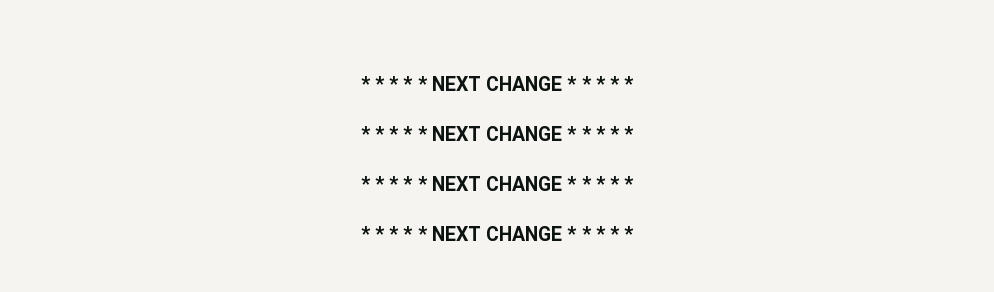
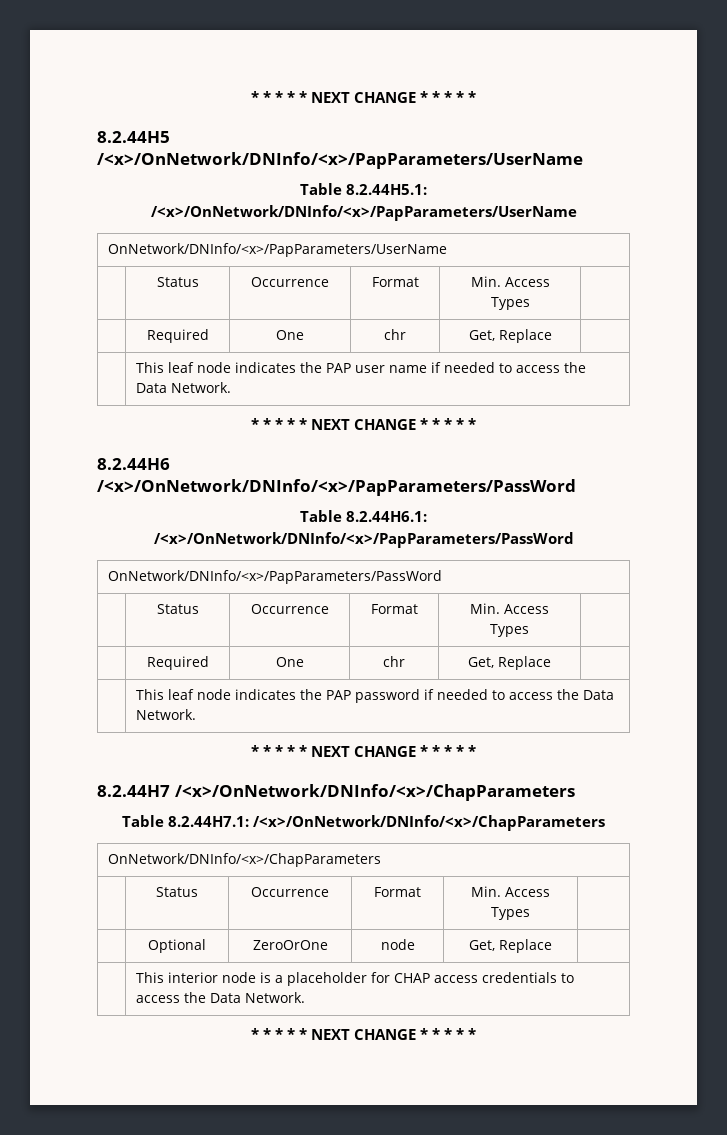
(635, 83) none -> [97,131,170,143] [97,152,583,169] [299,183,428,195] [150,205,577,221] [107,243,447,257] [156,277,199,287] [251,277,329,287] [371,277,419,287] [470,276,550,287] [490,297,530,310] [146,329,209,343] [276,330,304,340] [384,329,406,340] [468,329,552,343] [135,362,586,373] [135,382,231,393] // 8.2.44H5 /<x>/OnNetwork/DNInfo/<x>/PapParameters/UserName // Table 8.2.44H5.1: /<x>/OnNetwork/DNInfo/<x>/PapParameters/UserName // OnNetwork/DNInfo/<x>/PapParameters/UserName // | Status | Occurrence | Format | Min. Access Types | // | Required | One | chr | Get, Replace | // | This leaf node indicates the PAP user name if needed to access the Data Network.
(635, 133) none -> [97,458,170,470] [97,479,576,496] [299,510,428,522] [153,532,574,548] [107,570,442,584] [156,604,199,614] [250,604,329,614] [370,604,418,614] [470,603,549,614] [490,624,529,637] [146,656,209,670] [275,657,304,667] [383,656,405,667] [468,656,551,670] [135,689,614,703] [135,709,196,720] // 8.2.44H6 /<x>/OnNetwork/DNInfo/<x>/PapParameters/PassWord // Table 8.2.44H6.1: /<x>/OnNetwork/DNInfo/<x>/PapParameters/PassWord // OnNetwork/DNInfo/<x>/PapParameters/PassWord // | Status | Occurrence | Format | Min. Access Types | // | Required | One | chr | Get, Replace | // | This leaf node indicates the PAP password if needed to access the Data Network.
(635, 183) none -> [97,784,575,801] [121,815,606,831] [107,853,381,867] [156,887,198,897] [251,887,329,897] [374,887,421,897] [471,886,550,897] [491,907,530,920] [148,939,206,953] [252,940,328,950] [380,939,415,950] [469,939,552,953] [135,972,574,986] [135,992,305,1003] // 8.2.44H7 /<x>/OnNetwork/DNInfo/<x>/ChapParameters // Table 8.2.44H7.1: /<x>/OnNetwork/DNInfo/<x>/ChapParameters // OnNetwork/DNInfo/<x>/ChapParameters // | Status | Occurrence | Format | Min. Access Types | // | Optional | ZeroOrOne | node | Get, Replace | // | This interior node is a placeholder for CHAP access credentials to access the Data Network.

